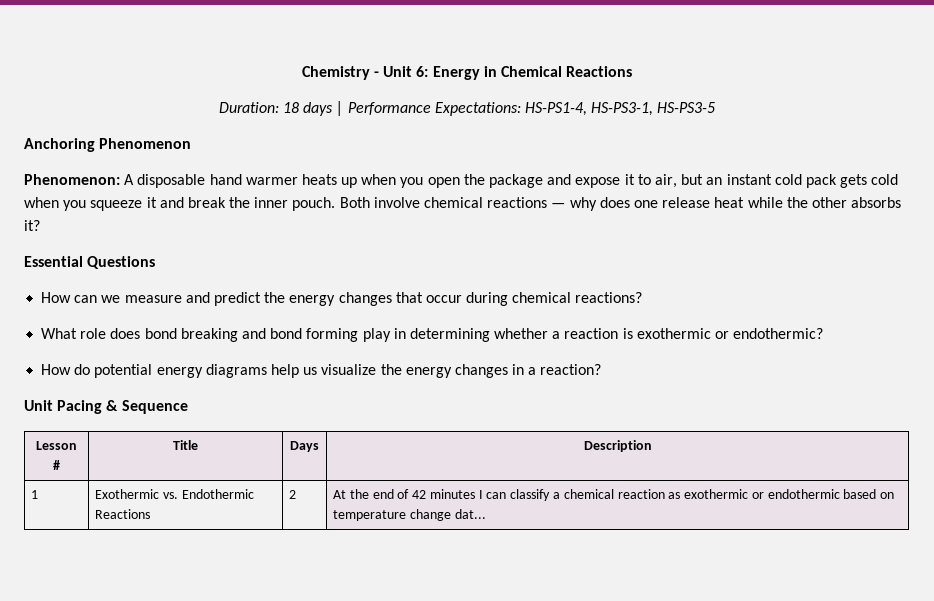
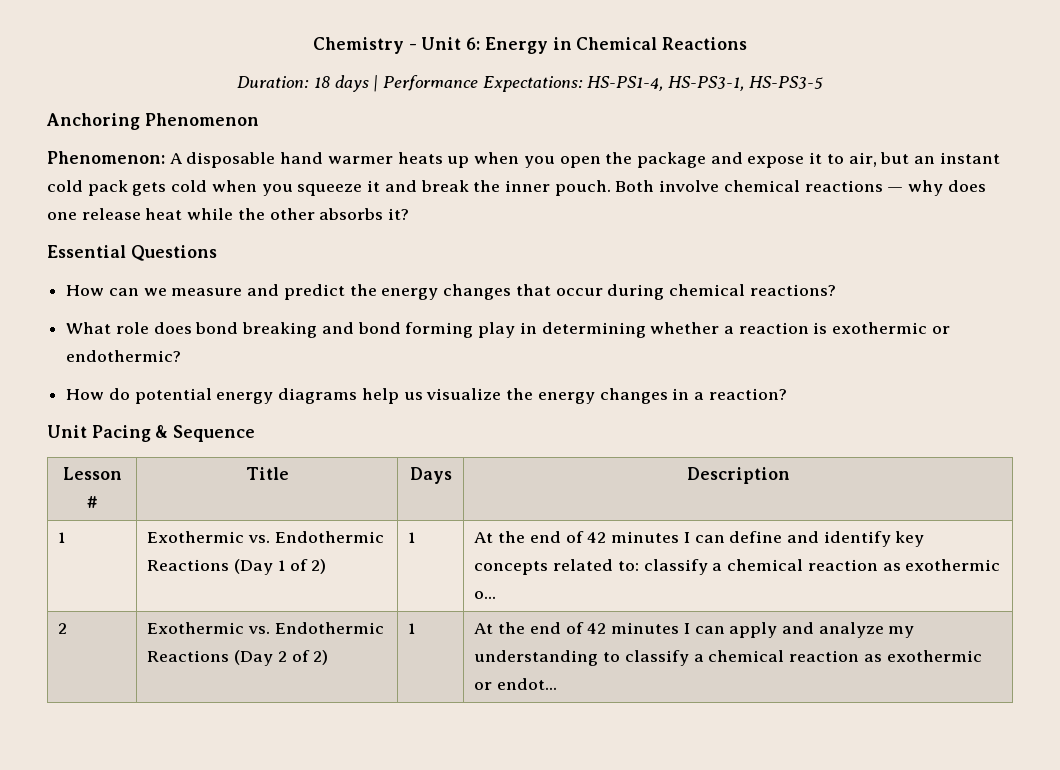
[288,490,296,499] [332,489,507,499] | 2 | At the end of 42 minutes I can -> [234,559,327,575] [408,532,416,543] [474,531,925,547] [474,559,1001,575] [474,591,497,599] [58,623,68,634] [147,622,384,634] [147,650,329,666] [408,623,416,634] [474,622,915,638] [474,650,621,666] (Day 1 of 2) | 1 | At the end of 42 minutes I can define and identify key concepts related to: classify a chemical reaction as exothermic o... // 2 | Exothermic vs. Endothermic Reactions (Day 2 of 2) | 1 | At the end of 42 minutes I can apply and analyze my understanding to
[767,489,895,499] [332,509,486,521] endothermic based on temperature change dat... -> [497,678,558,690] endot...

